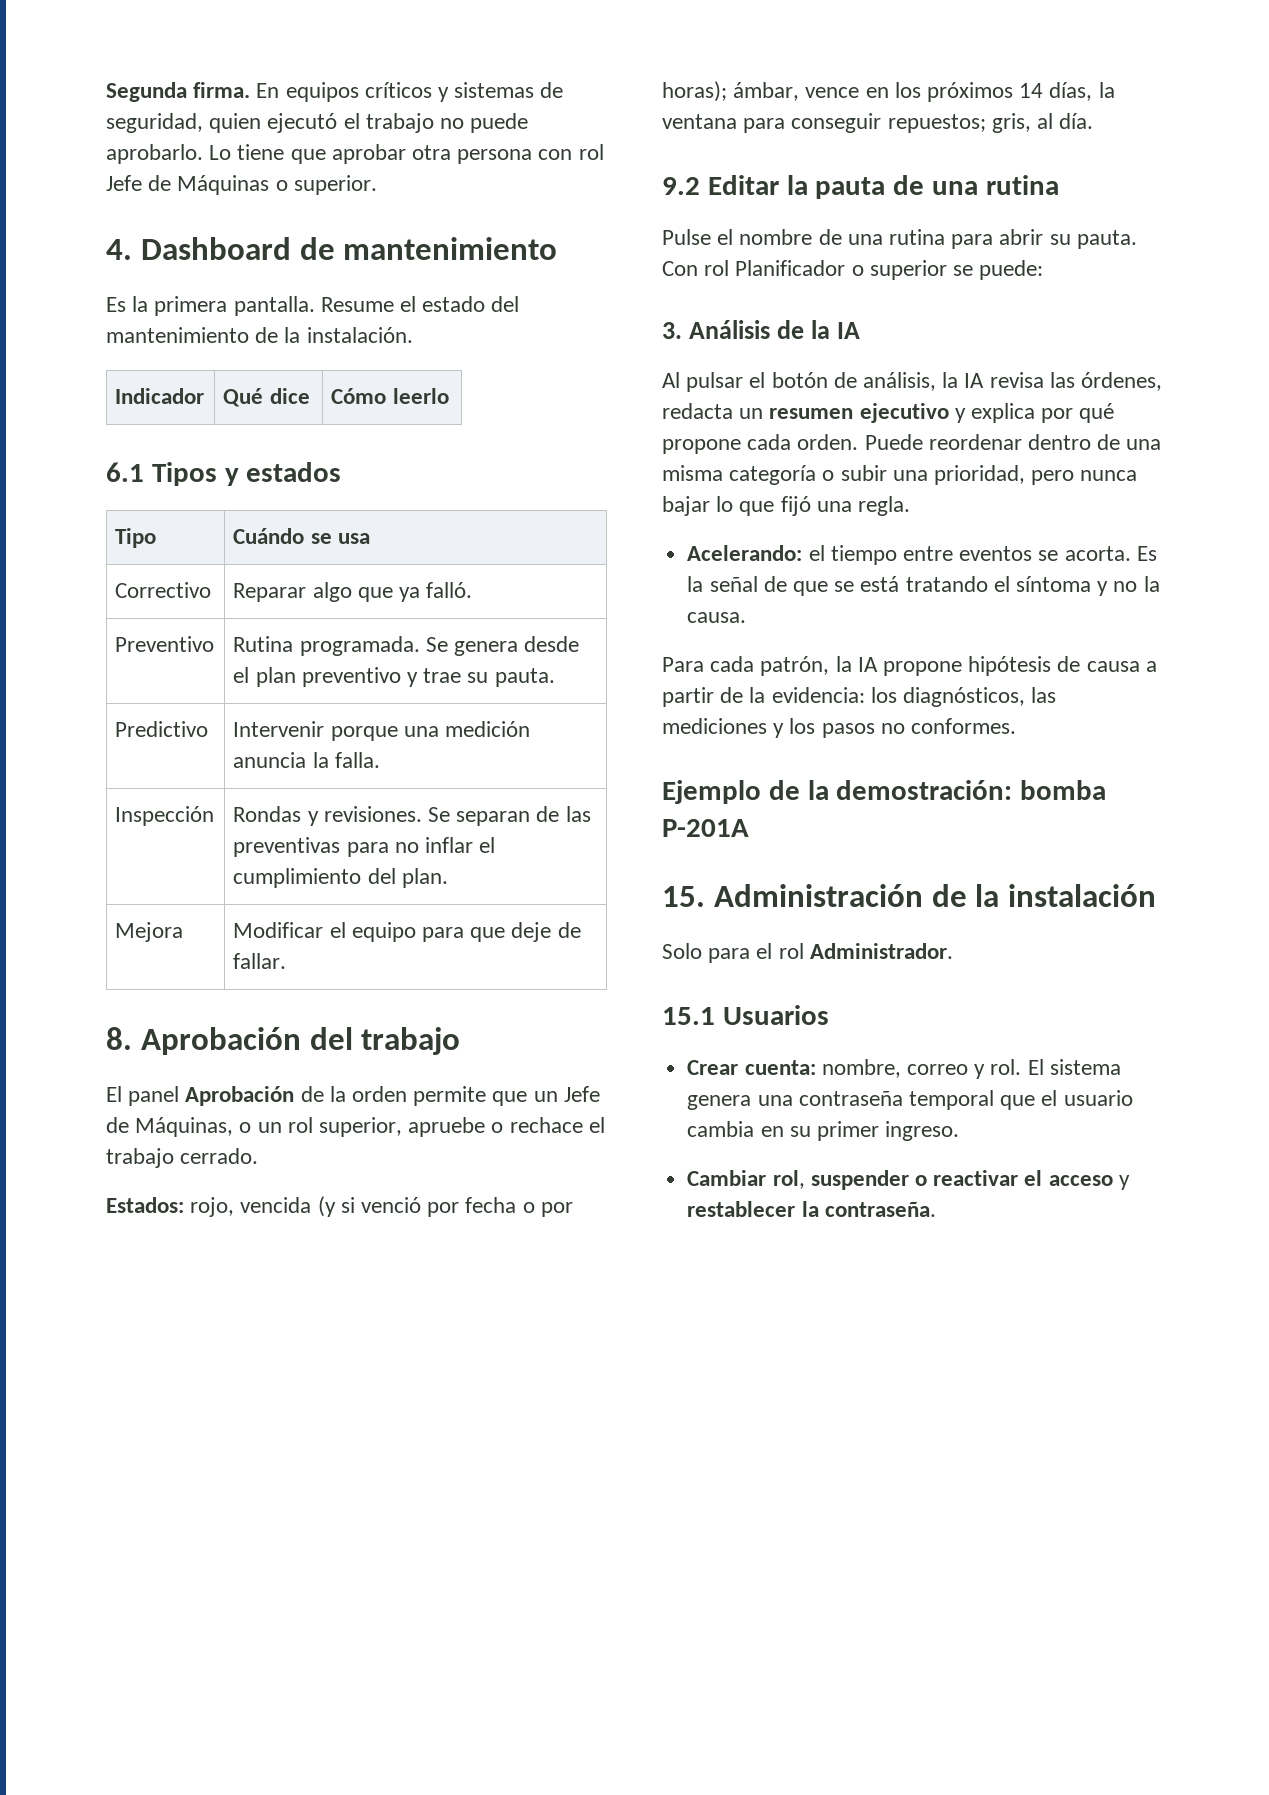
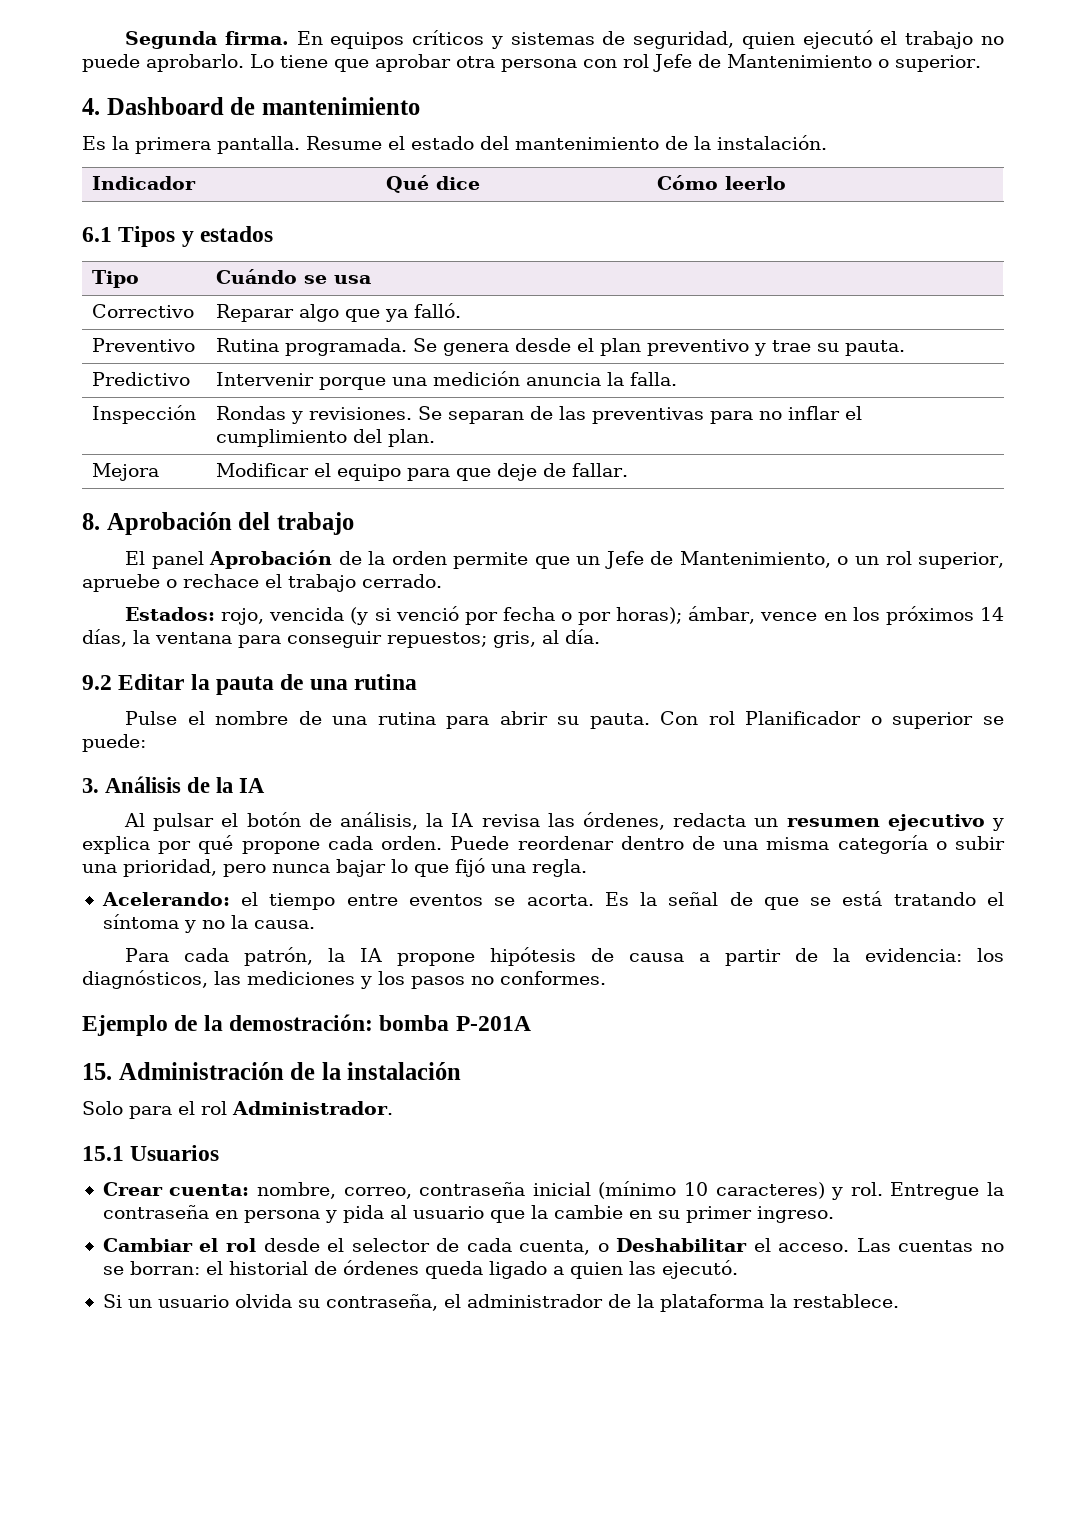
[177,175,270,195] Máquinas -> [727,54,872,68] Mantenimiento
[135,1117,234,1137] Máquinas, -> [679,551,831,568] Mantenimiento,
[906,1059,1121,1079] [687,1090,1133,1110] [687,1121,755,1137] correo y rol. El sistema genera una contraseña temporal que el usuario cambia -> [343,1181,1005,1200] [102,1205,623,1223] correo, contraseña inicial (mínimo 10 caracteres) y rol. Entregue la contraseña en persona y pida al usuario que la cambie
[772,1170,1130,1190] [687,1201,936,1217] rol, suspender o reactivar el acceso y restablecer la contraseña. -> [199,1238,1004,1255] [102,1260,738,1279] [102,1294,899,1312] el rol desde el selector de cada cuenta, o Deshabilitar el acceso. Las cuentas no se borran: el historial de órdenes queda ligado a quien las ejecutó. // Si un usuario olvida su contraseña, el administrador de la plataforma la restablece.

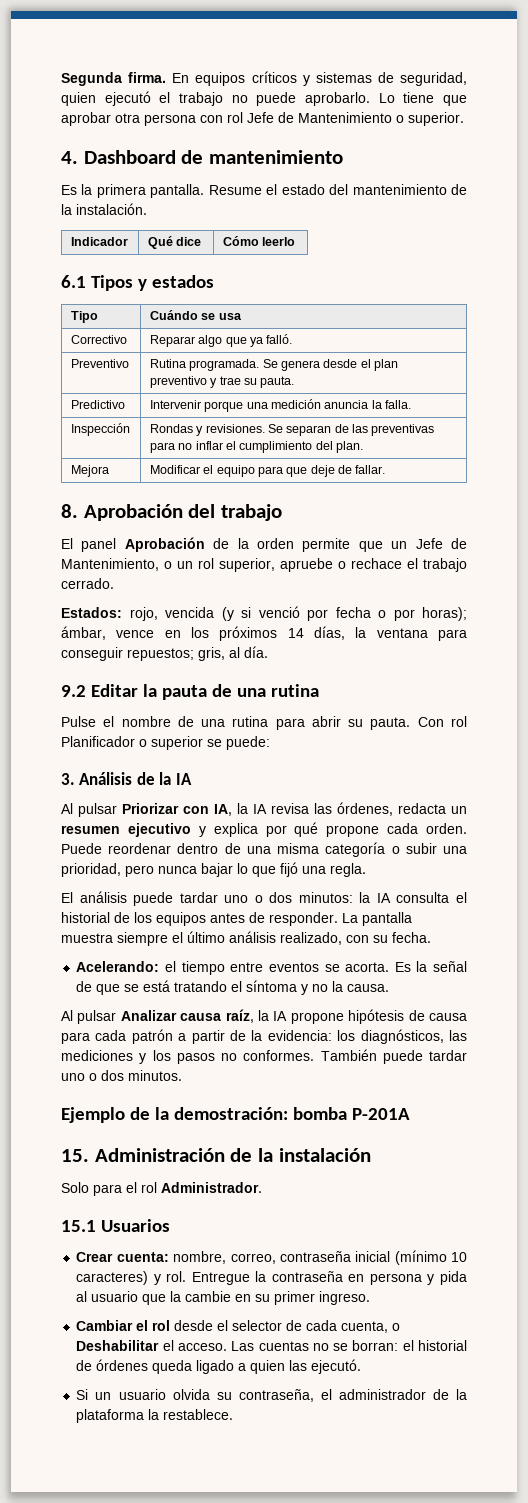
[221,812,418,830] el botón de análisis, -> [122,803,232,816] Priorizar con IA,
(587, 868) none -> [61,891,467,906] [61,912,412,926] [61,931,431,946] // El análisis puede tardar uno o dos minutos: la IA consulta el historial de los equipos antes de responder. La pantalla muestra siempre el último análisis realizado, con su fecha.
[124,947,313,966] Para cada patrón, -> [61,1009,254,1024] Al pulsar Analizar causa raíz,
(684, 957) none -> [61,1029,173,1044] para cada patrón
(606, 978) none -> [320,1049,467,1064] [61,1070,182,1081] También puede tardar uno o dos minutos.

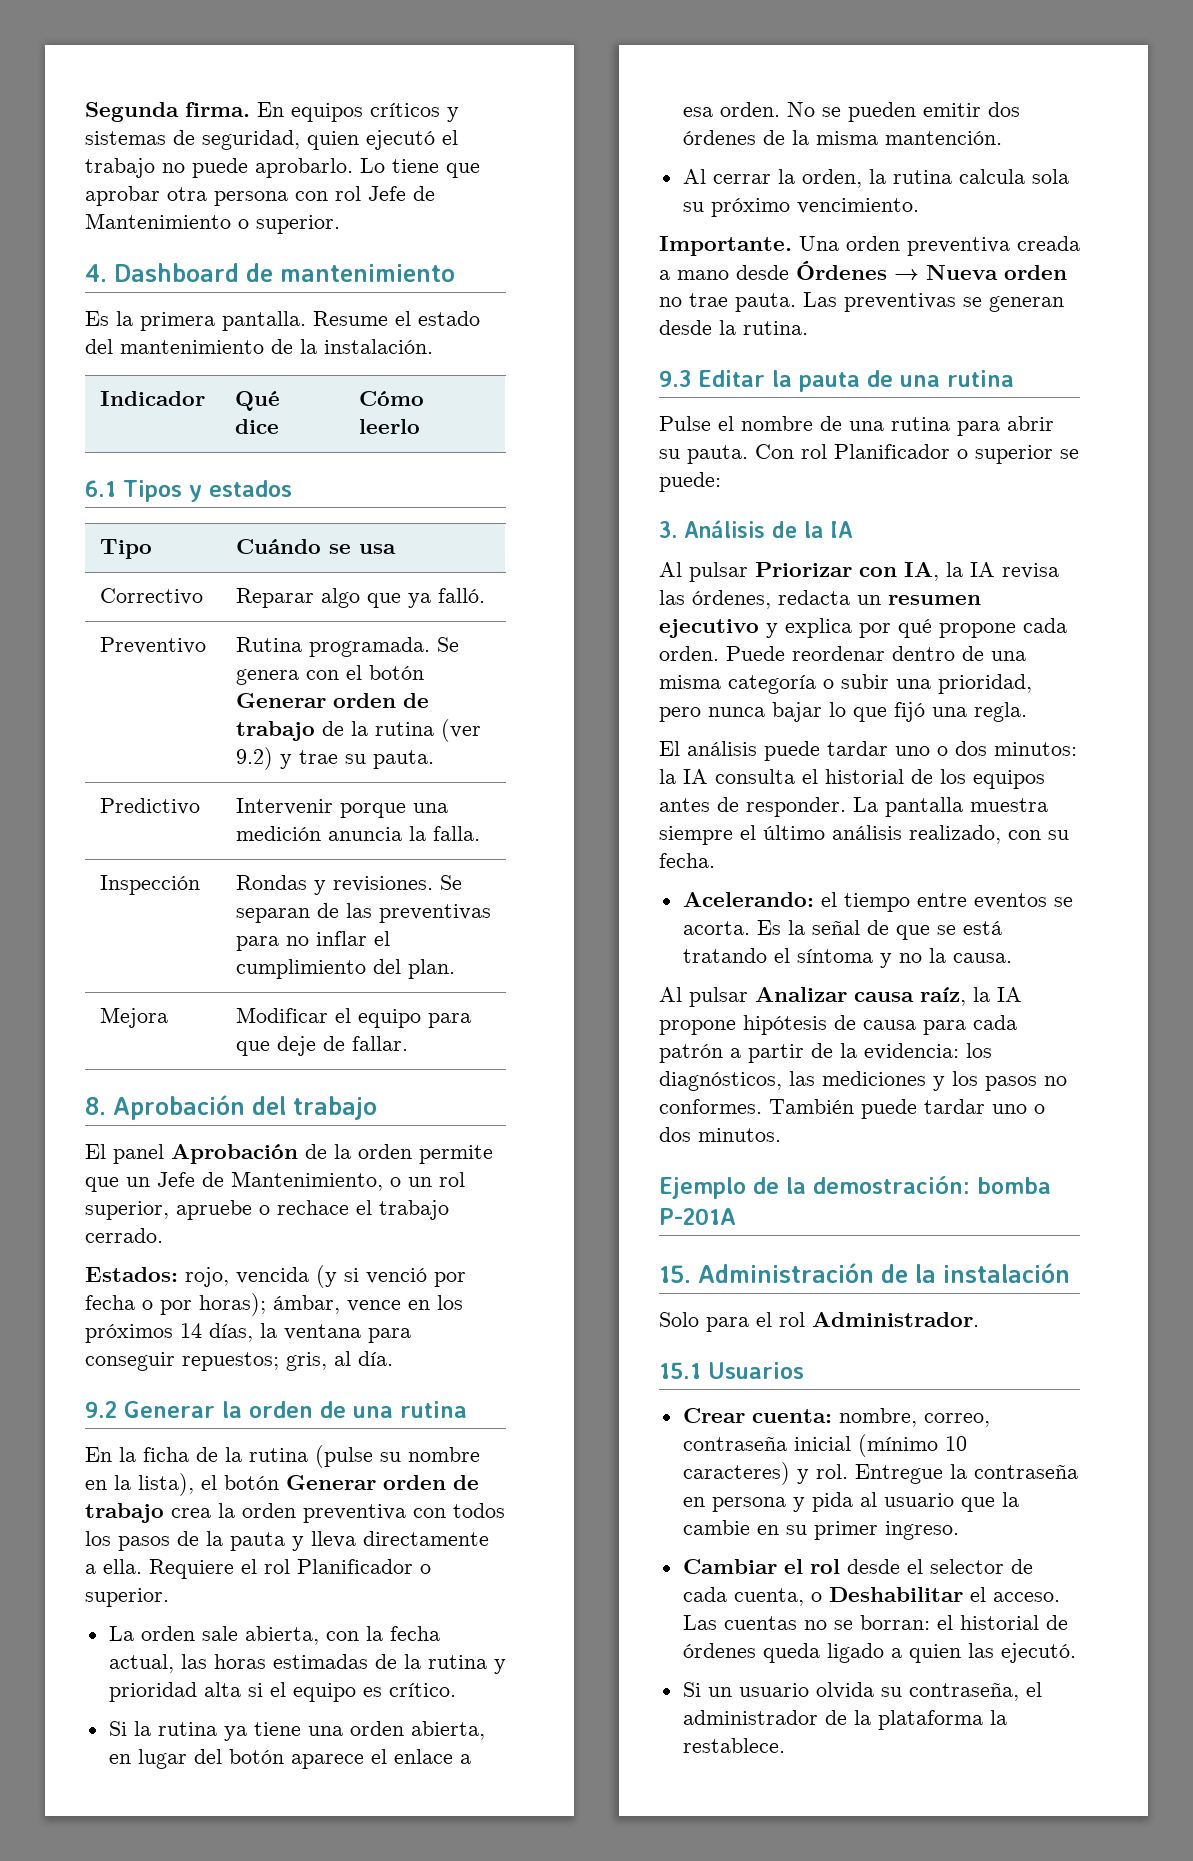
[323,359,399,371] [149,376,207,388] desde el plan preventivo -> [305,665,424,680] [235,693,429,708] [235,719,481,742] [235,747,273,770] con el botón Generar orden de trabajo de la rutina (ver 9.2)
(86, 691) none -> [124,1401,467,1418] [85,1445,480,1468] [85,1473,479,1496] [85,1503,505,1523] [85,1531,489,1551] [85,1559,431,1579] [85,1588,169,1607] [108,1626,440,1645] [108,1654,506,1674] [108,1682,456,1702] [108,1721,485,1741] [108,1749,471,1769] [682,102,1020,122] [682,130,1002,145] [682,169,1069,188] [682,198,919,217] [659,236,1080,256] [659,260,1067,280] [659,292,1064,312] [659,320,808,335] [659,370,691,387] Generar la orden de una rutina // En la ficha de la rutina (pulse su nombre en la lista), el botón Generar orden de trabajo crea la orden preventiva con todos los pasos de la pauta y lleva directamente a ella. Requiere el rol Planificador o superior. // La orden sale abierta, con la fecha actual, las horas estimadas de la rutina y prioridad alta si el equipo es crítico. // Si la rutina ya tiene una orden abierta, en lugar del botón aparece el enlace a esa orden. No se pueden emitir dos órdenes de la misma mantención. // Al cerrar la orden, la rutina calcula sola su próximo vencimiento. // Importante. Una orden preventiva creada a mano desde Órdenes → Nueva orden no trae pauta. Las preventivas se generan desde la rutina. // 9.3

